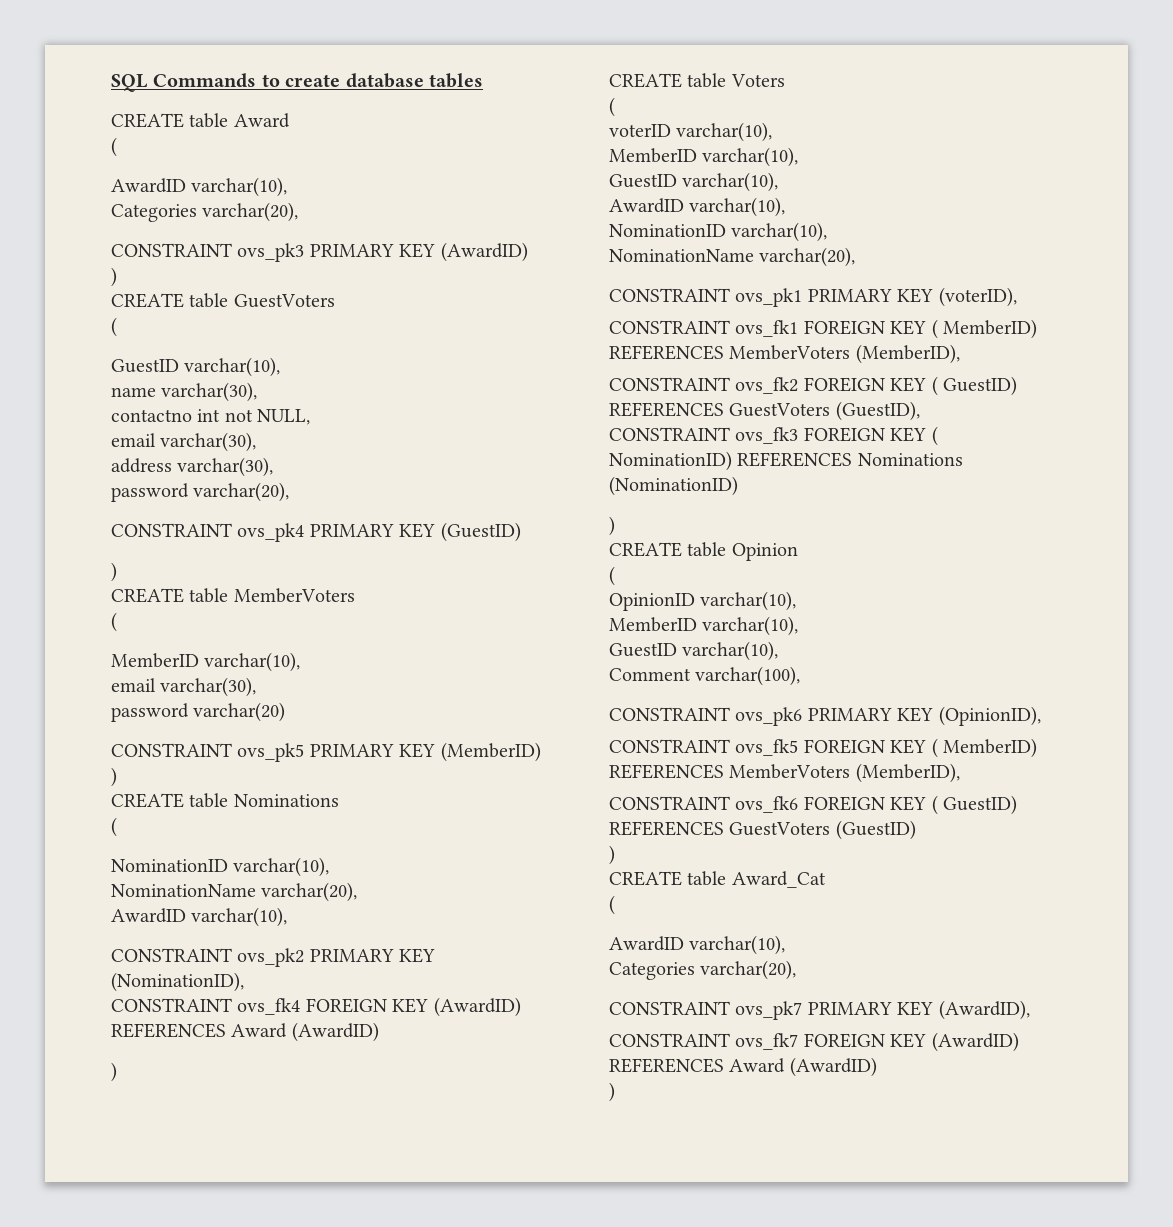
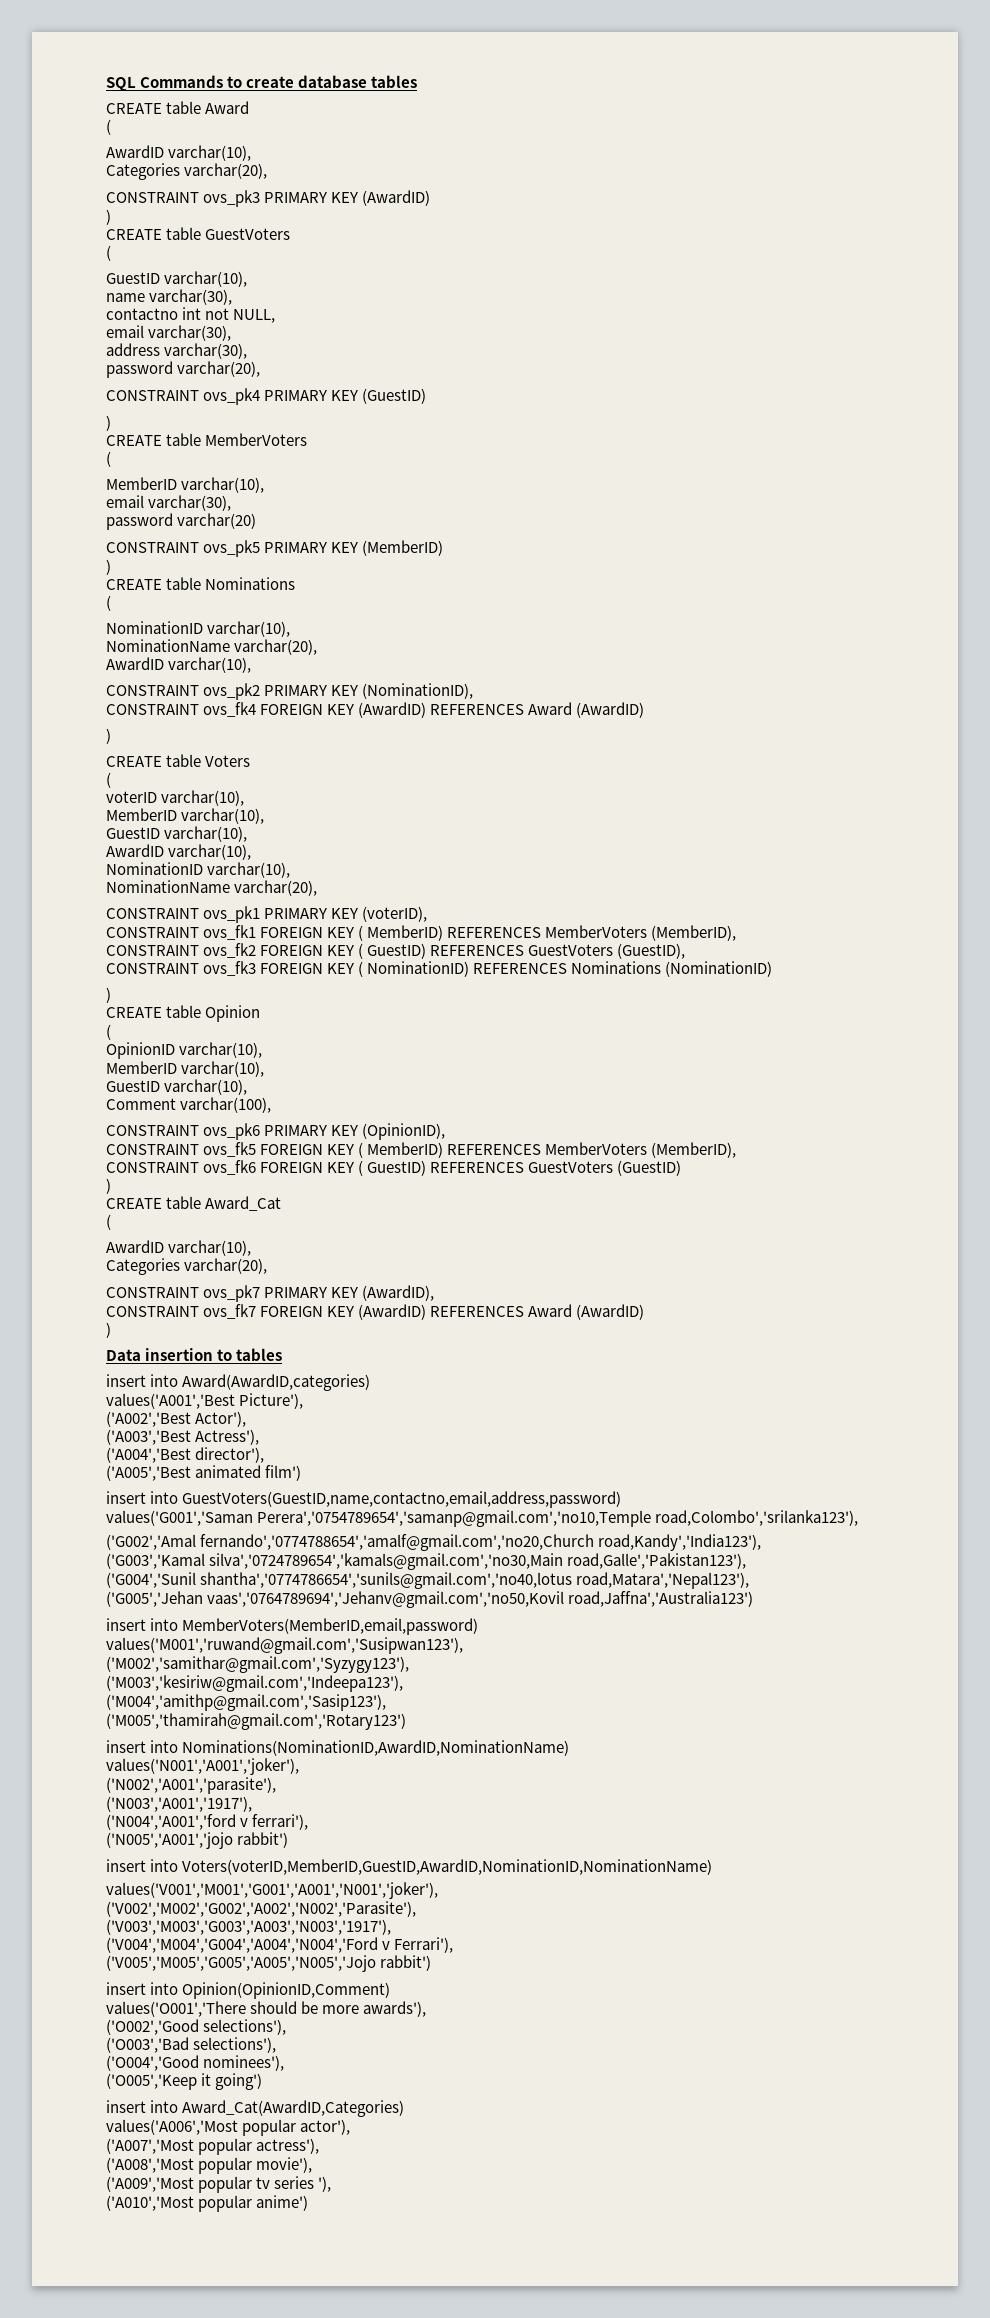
(615, 1092) none -> [106,1348,283,1361] [106,1374,371,1391] [106,1393,304,1409] [106,1411,247,1427] [106,1429,260,1445] [106,1447,265,1463] [106,1465,302,1481] [106,1491,622,1508] [106,1510,859,1527] [106,1534,762,1551] [106,1553,747,1570] [106,1572,750,1589] [106,1591,754,1608] [106,1618,479,1635] [106,1637,463,1654] [106,1656,409,1673] [106,1675,403,1692] [106,1694,386,1711] [106,1713,406,1730] [106,1740,570,1756] [106,1758,299,1775] [106,1777,276,1794] [106,1796,252,1812] [106,1814,309,1830] [106,1832,289,1849] [106,1859,713,1875] [106,1882,438,1899] [106,1901,416,1917] [106,1919,391,1935] [106,1937,454,1953] [106,1955,432,1972] [106,1982,391,1999] [106,2001,427,2017] [106,2019,287,2035] [106,2037,277,2053] [106,2055,285,2071] [106,2073,263,2090] [106,2100,405,2117] [106,2119,351,2136] [106,2138,320,2155] [106,2157,313,2174] [106,2176,332,2193] [106,2195,309,2212] // Data insertion to tables // insert into Award(AwardID,categories) // values('A001','Best Picture'), // ('A002','Best Actor'), // ('A003','Best Actress'), // ('A004','Best director'), // ('A005','Best animated film') // insert into GuestVoters(GuestID,name,contactno,email,address,password) // values('G001','Saman Perera','0754789654','samanp@gmail.com','no10,Temple road,Colombo','srilanka123'), // ('G002','Amal fernando','0774788654','amalf@gmail.com','no20,Church road,Kandy','India123'), // ('G003','Kamal silva','0724789654','kamals@gmail.com','no30,Main road,Galle','Pakistan123'), // ('G004','Sunil shantha','0774786654','sunils@gmail.com','no40,lotus road,Matara','Nepal123'), // ('G005','Jehan vaas','0764789694','Jehanv@gmail.com','no50,Kovil road,Jaffna','Australia123') // insert into MemberVoters(MemberID,email,password) // values('M001','ruwand@gmail.com','Susipwan123'), // ('M002','samithar@gmail.com','Syzygy123'), // ('M003','kesiriw@gmail.com','Indeepa123'), // ('M004','amithp@gmail.com','Sasip123'), // ('M005','thamirah@gmail.com','Rotary123') // insert into Nominations(NominationID,AwardID,NominationName) // values('N001','A001','joker'), // ('N002','A001','parasite'), // ('N003','A001','1917'), // ('N004','A001','ford v ferrari'), // ('N005','A001','jojo rabbit') // insert into Voters(voterID,MemberID,GuestID,AwardID,NominationID,NominationName) // values('V001','M001','G001','A001','N001','joker'), // ('V002','M002','G002','A002','N002','Parasite'), // ('V003','M003','G003','A003','N003','1917'), // ('V004','M004','G004','A004','N004','Ford v Ferrari'), // ('V005','M005','G005','A005','N005','Jojo rabbit') // insert into Opinion(OpinionID,Comment) // values('O001','There should be more awards'), // ('O002','Good selections'), // ('O003','Bad selections'), // ('O004','Good nominees'), // ('O005','Keep it going') // insert into Award_Cat(AwardID,Categories) // values('A006','Most popular actor'), // ('A007','Most popular actress'), // ('A008','Most popular movie'), // ('A009','Most popular tv series '), // ('A010','Most popular anime')

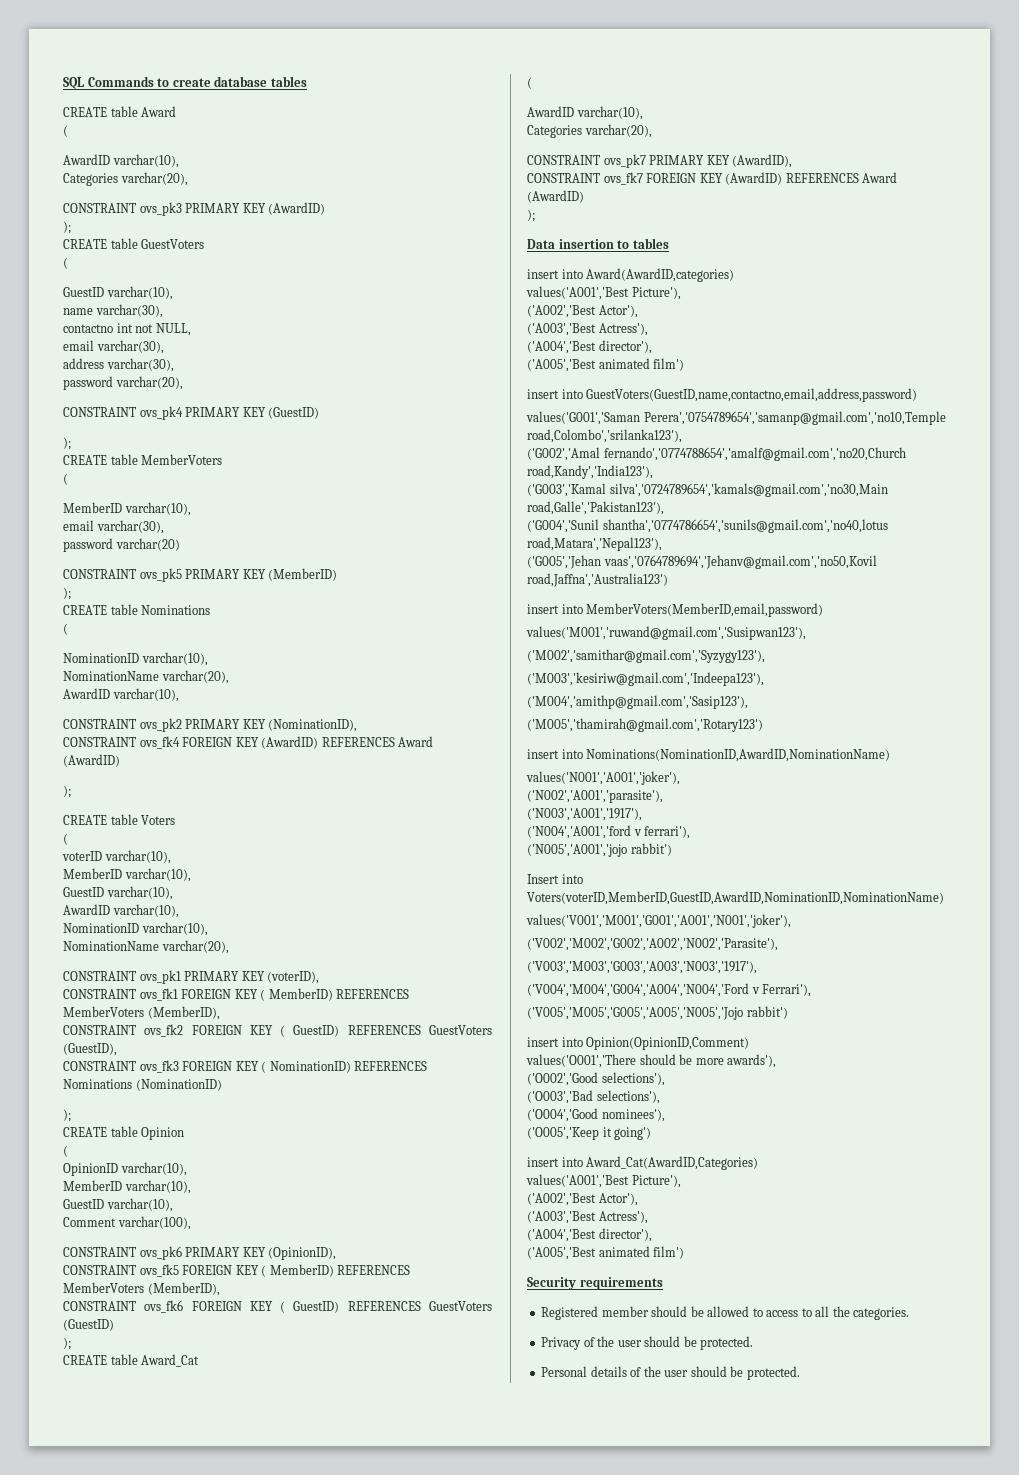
[106,209,111,225] ) -> [63,221,71,234] );
[106,415,111,431] ) -> [63,437,71,450] );
[106,559,111,575] ) -> [63,587,71,600] );
[106,728,111,744] ) -> [63,785,71,798] );
[106,987,111,1003] ) -> [63,1109,71,1122] );
[106,1178,111,1194] ) -> [63,1337,71,1350] );
[106,1322,111,1338] ) -> [527,209,535,222] );
[106,1859,146,1872] insert -> [527,874,559,884] Insert
[106,2119,351,2136] [106,2138,320,2155] [106,2157,313,2174] [106,2176,332,2193] [106,2195,309,2212] values('A006','Most popular actor'), // ('A007','Most popular actress'), // ('A008','Most popular movie'), // ('A009','Most popular tv series '), // ('A010','Most popular anime') -> [526,1174,681,1188] [527,1193,638,1206] [527,1211,648,1224] [527,1228,652,1242] [527,1246,685,1260] [527,1277,663,1290] [541,1306,910,1320] [541,1336,754,1350] [541,1366,800,1380] values('A001','Best Picture'), // ('A002','Best Actor'), // ('A003','Best Actress'), // ('A004','Best director'), // ('A005','Best animated film') // Security requirements // Registered member should be allowed to access to all the categories. // Privacy of the user should be protected. // Personal details of the user should be protected.

